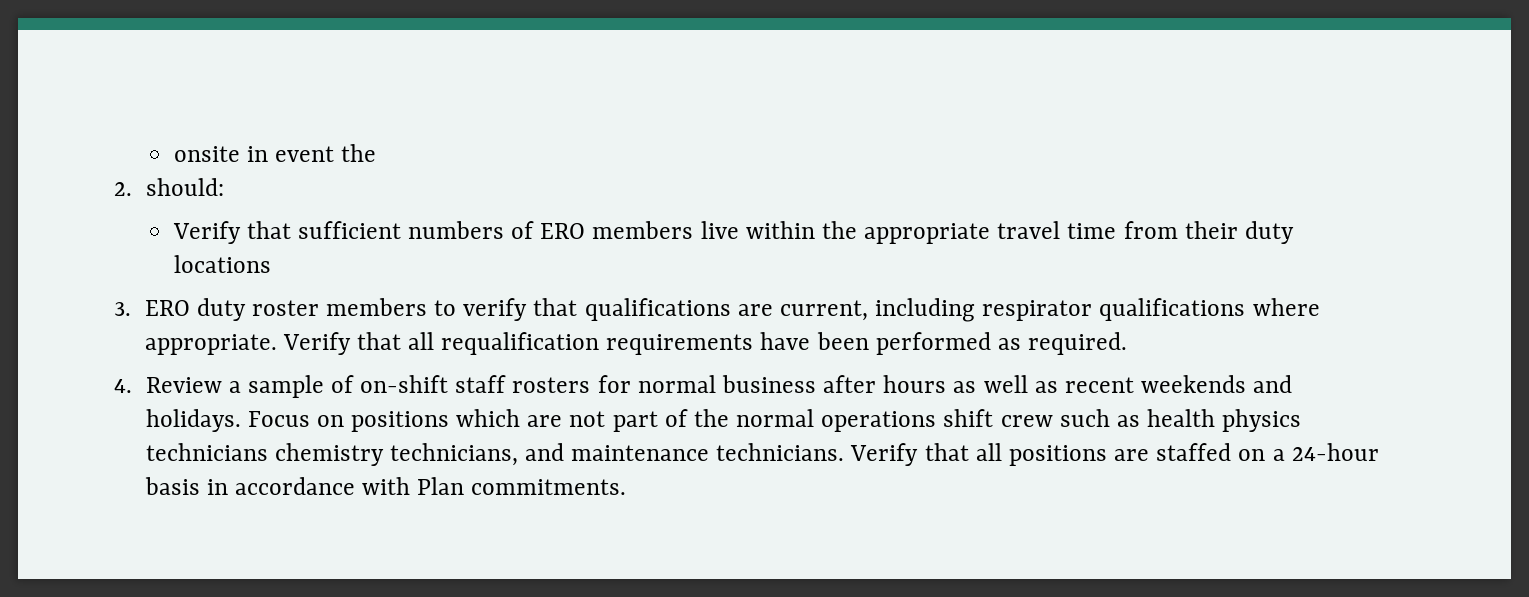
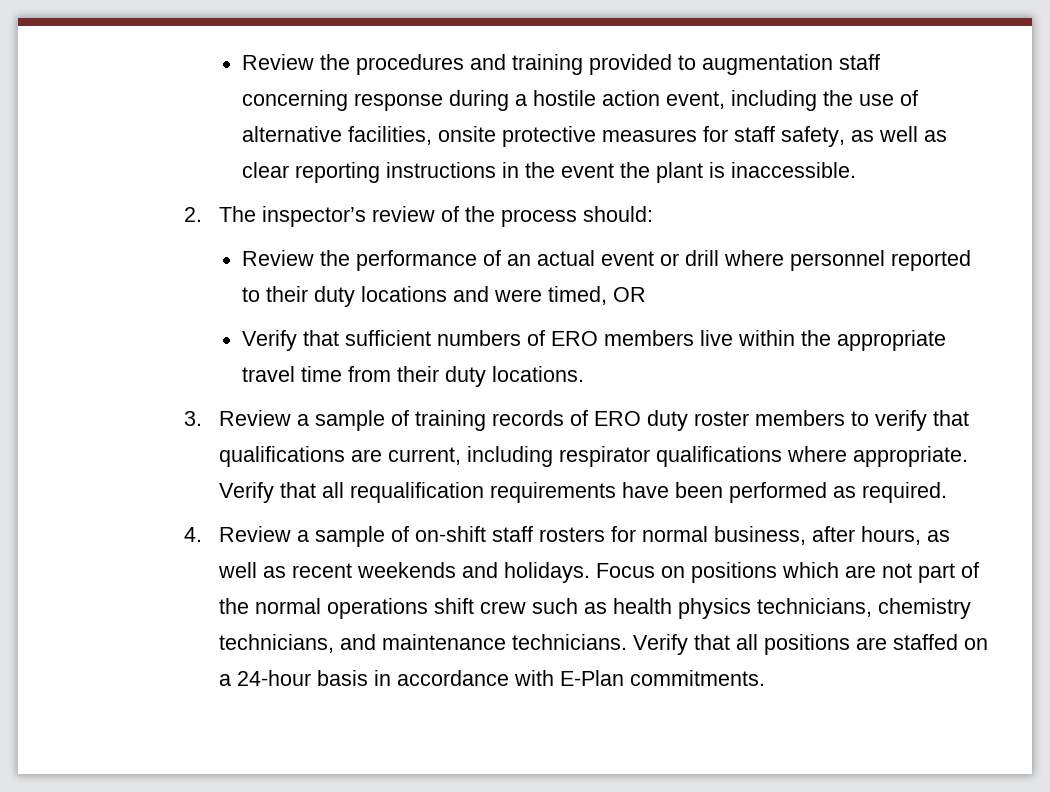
[173,144,377,162] [114,178,224,196] onsite in event the // 2. should: -> [242,54,881,75] [242,90,919,111] [242,126,948,147] [242,162,857,183] [184,206,653,227] [242,250,972,271] [242,286,647,307] Review the procedures and training provided to augmentation staff concerning response during a hostile action event, including the use of alternative facilities, onsite protective measures for staff safety, as well as clear reporting instructions in the event the plant is inaccessible. // 2. The inspector’s review of the process should: // Review the performance of an actual event or drill where personnel reported to their duty locations and were timed, OR
[173,255,271,273] locations -> [492,366,585,382] locations.
(132, 309) none -> [218,410,588,431] Review a sample of training records of
[721,375,947,393] business after hours -> [713,526,921,545] business, after hours,
[145,443,268,461] technicians -> [756,598,872,617] technicians,
[417,477,465,495] Plan -> [559,670,624,686] E-Plan

